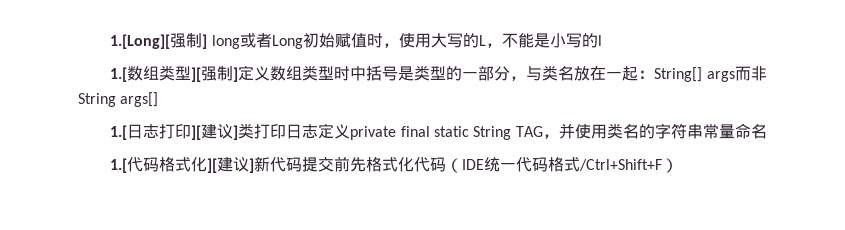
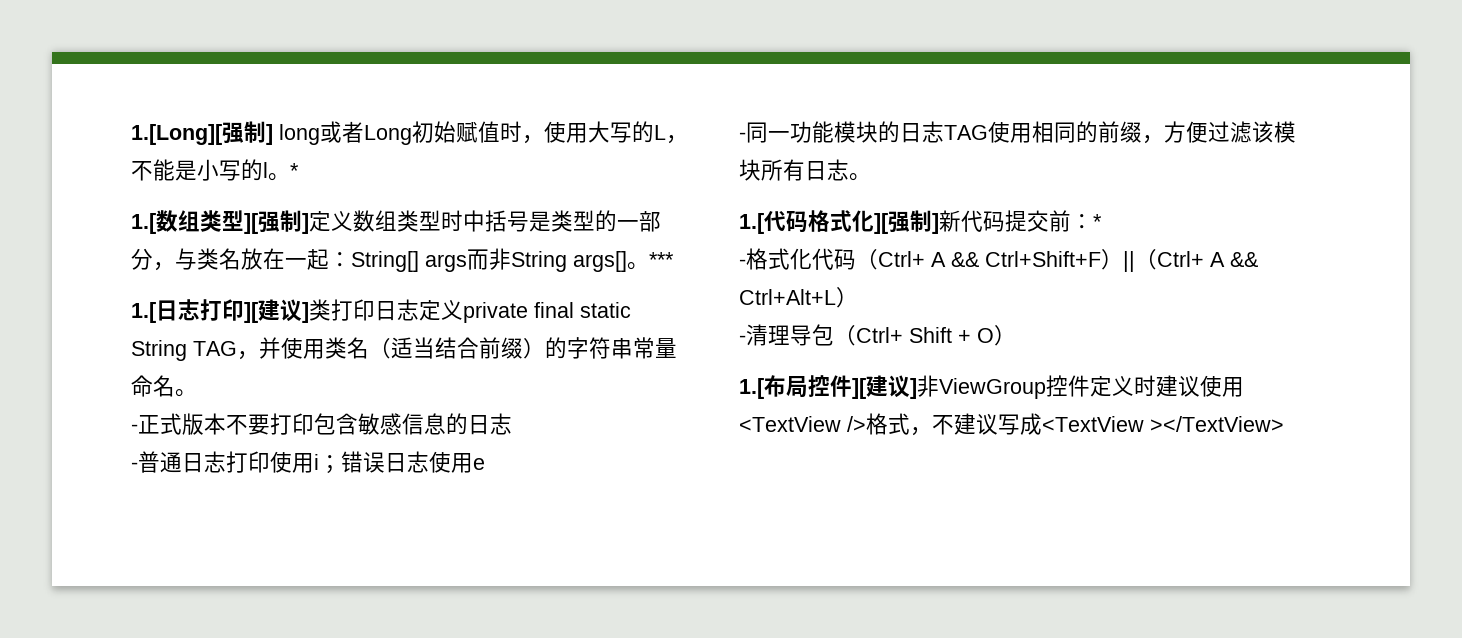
(602, 40) none -> [268,163,299,181] 。*
(159, 99) none -> [627,252,674,270] 。***
(639, 131) none -> [369,337,545,359] （适当结合前缀）
(767, 131) none -> [175,389,197,397] [131,413,512,435] [131,451,485,474] [739,121,1296,144] [739,159,871,181] 。 // -正式版本不要打印包含敏感信息的日志 // -普通日志打印使用i；错误日志使用e // -同一功能模块的日志TAG使用相同的前缀，方便过滤该模块所有日志。
[217,157,250,172] 建议 -> [888,210,932,233] 强制
[350,157,367,172] 先 -> [1071,214,1102,229] [739,259,746,267] ：* // -
[462,157,679,173] IDE统一代码格式/Ctrl+Shift+F） -> [878,249,1258,272] [739,287,858,308] [739,324,1016,346] [739,375,1244,399] [739,413,1284,436] Ctrl+ A && Ctrl+Shift+F）||（Ctrl+ A && Ctrl+Alt+L） // -清理导包（Ctrl+ Shift + O） // 1.[布局控件][建议]非ViewGroup控件定义时建议使用<TextView />格式，不建议写成<TextView ></TextView>

